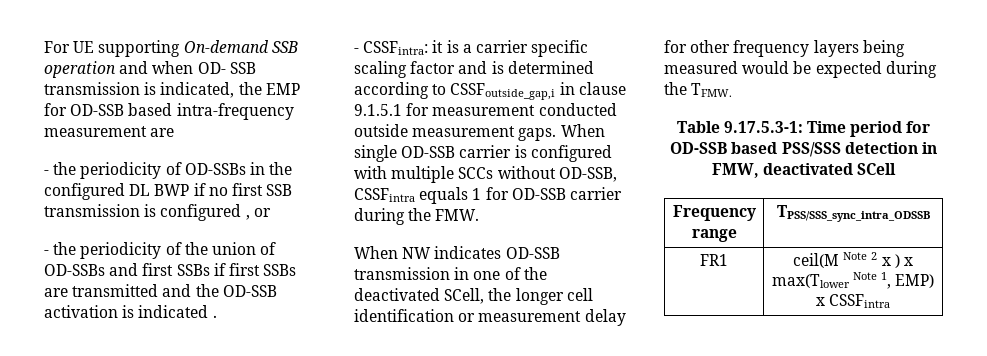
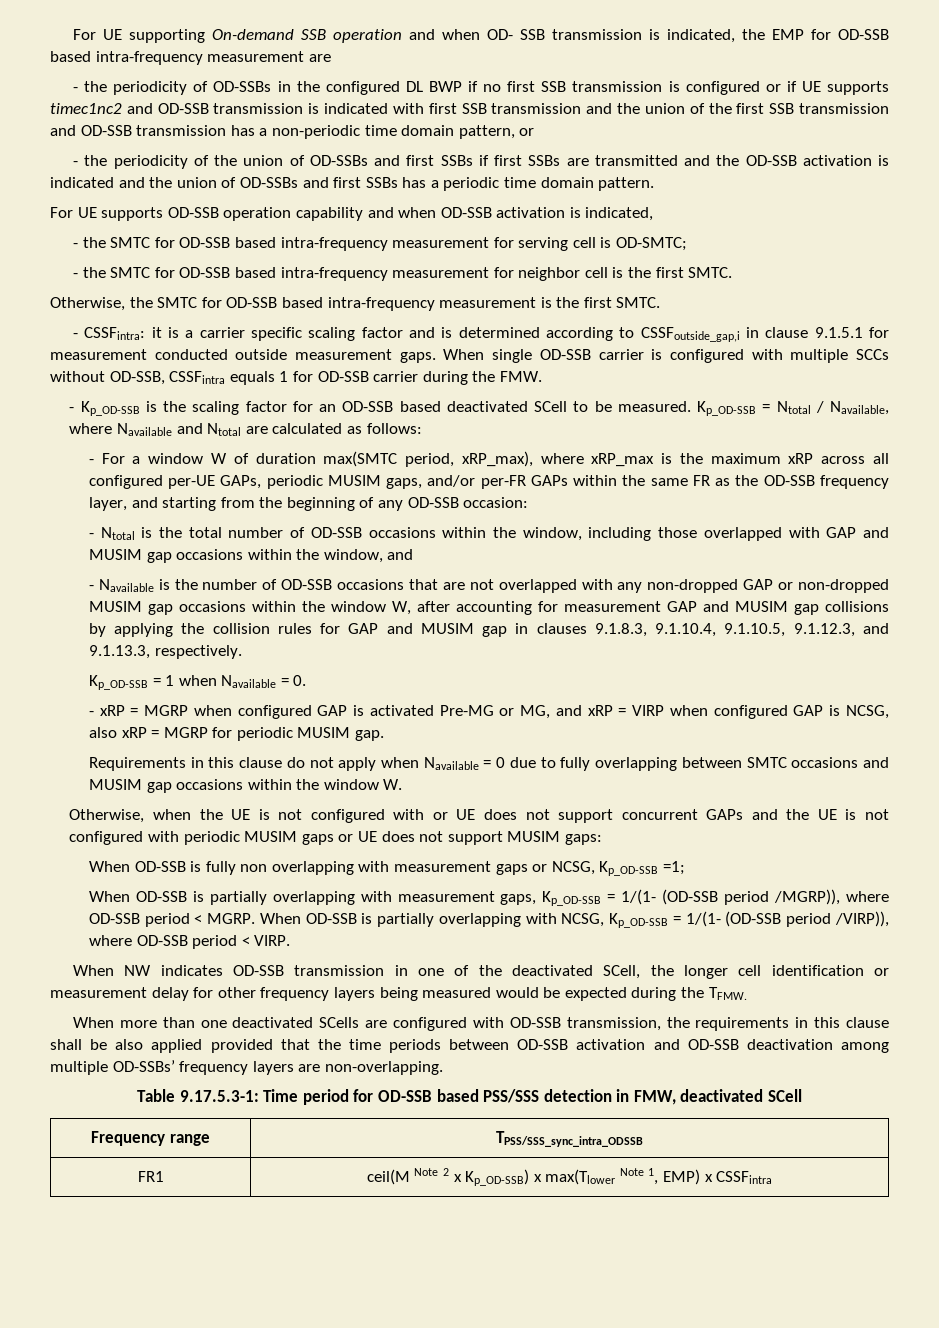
[245,215,250,220] , -> [765,81,889,95] [50,103,890,114] [50,125,515,139] or if UE supports timec1nc2 and OD-SSB transmission is indicated with first SSB transmission and the union of the first SSB transmission and OD-SSB transmission has a non-periodic time domain pattern,
[212,315,217,318] . -> [118,177,655,191] [50,207,654,221] [73,237,688,251] [73,267,733,281] [50,297,661,311] and the union of OD-SSBs and first SSBs has a periodic time domain pattern. // For UE supports OD-SSB operation capability and when OD-SSB activation is indicated, // - the SMTC for OD-SSB based intra-frequency measurement for serving cell is OD-SMTC; // - the SMTC for OD-SSB based intra-frequency measurement for neighbor cell is the first SMTC. // Otherwise, the SMTC for OD-SSB based intra-frequency measurement is the first SMTC.
(480, 215) none -> [69,401,889,416] [69,423,422,436] [88,451,889,467] [88,475,890,489] [88,497,529,511] [88,527,890,541] [88,549,414,563] [88,579,889,593] [88,601,889,615] [88,623,890,637] [88,645,242,659] [88,675,307,690] [88,705,889,719] [88,727,385,741] [88,757,890,771] [88,779,403,793] [69,809,890,823] [69,831,602,845] [88,861,686,876] [88,889,890,906] [88,911,889,928] [88,935,291,949] // - Kp_OD-SSB is the scaling factor for an OD-SSB based deactivated SCell to be measured. Kp_OD-SSB = Ntotal / Navailable, where Navailable and Ntotal are calculated as follows: // - For a window W of duration max(SMTC period, xRP_max), where xRP_max is the maximum xRP across all configured per-UE GAPs, periodic MUSIM gaps, and/or per-FR GAPs within the same FR as the OD-SSB frequency layer, and starting from the beginning of any OD-SSB occasion: // - Ntotal is the total number of OD-SSB occasions within the window, including those overlapped with GAP and MUSIM gap occasions within the window, and // - Navailable is the number of OD-SSB occasions that are not overlapped with any non-dropped GAP or non-dropped MUSIM gap occasions within the window W, after accounting for measurement GAP and MUSIM gap collisions by applying the collision rules for GAP and MUSIM gap in clauses 9.1.8.3, 9.1.10.4, 9.1.10.5, 9.1.12.3, and 9.1.13.3, respectively. // Kp_OD-SSB = 1 when Navailable = 0. // - xRP = MGRP when configured GAP is activated Pre-MG or MG, and xRP = VIRP when configured GAP is NCSG, also xRP = MGRP for periodic MUSIM gap. // Requirements in this clause do not apply when Navailable = 0 due to fully overlapping between SMTC occasions and MUSIM gap occasions within the window W. // Otherwise, when the UE is not configured with or UE does not support concurrent GAPs and the UE is not configured with periodic MUSIM gaps or UE does not support MUSIM gaps: // When OD-SSB is fully non overlapping with measurement gaps or NCSG, Kp_OD-SSB =1; // When OD-SSB is partially overlapping with measurement gaps, Kp_OD-SSB = 1/(1- (OD-SSB period /MGRP)), where OD-SSB period < MGRP. When OD-SSB is partially overlapping with NCSG, Kp_OD-SSB = 1/(1- (OD-SSB period /VIRP)), where OD-SSB period < VIRP.
(733, 90) none -> [73,1017,889,1031] [50,1039,889,1053] [50,1060,443,1075] // When more than one deactivated SCells are configured with OD-SSB transmission, the requirements in this clause shall be also applied provided that the time periods between OD-SSB activation and OD-SSB deactivation among multiple OD-SSBs’ frequency layers are non-overlapping.
[894,254,900,268] ) -> [465,1169,530,1186] Kp_OD-SSB)

